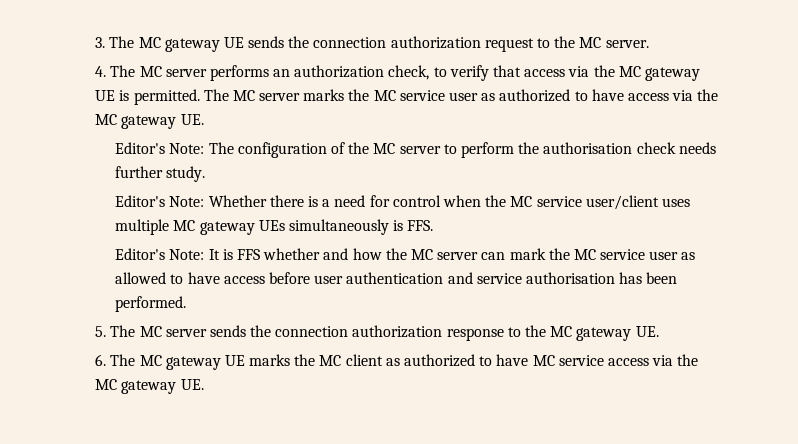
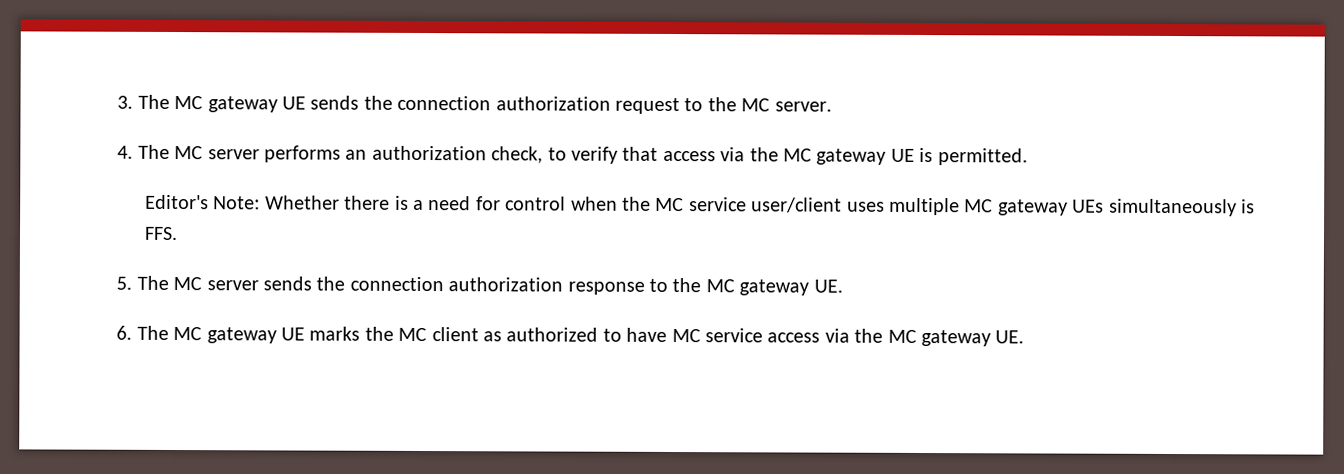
[203,89,719,102] [95,114,204,129] [115,142,716,158] [115,166,206,182] The MC server marks the MC service user as authorized to have access via the MC gateway UE. // Editor's Note: The configuration of the MC server to perform the authorisation check needs further study. -> (1028, 157) none
[115,248,696,260] [115,272,678,284] [115,296,187,312] // Editor's Note: It is FFS whether and how the MC server can mark the MC service user as allowed to have access before user authentication and service authorisation has been performed. -> (178, 233) none

